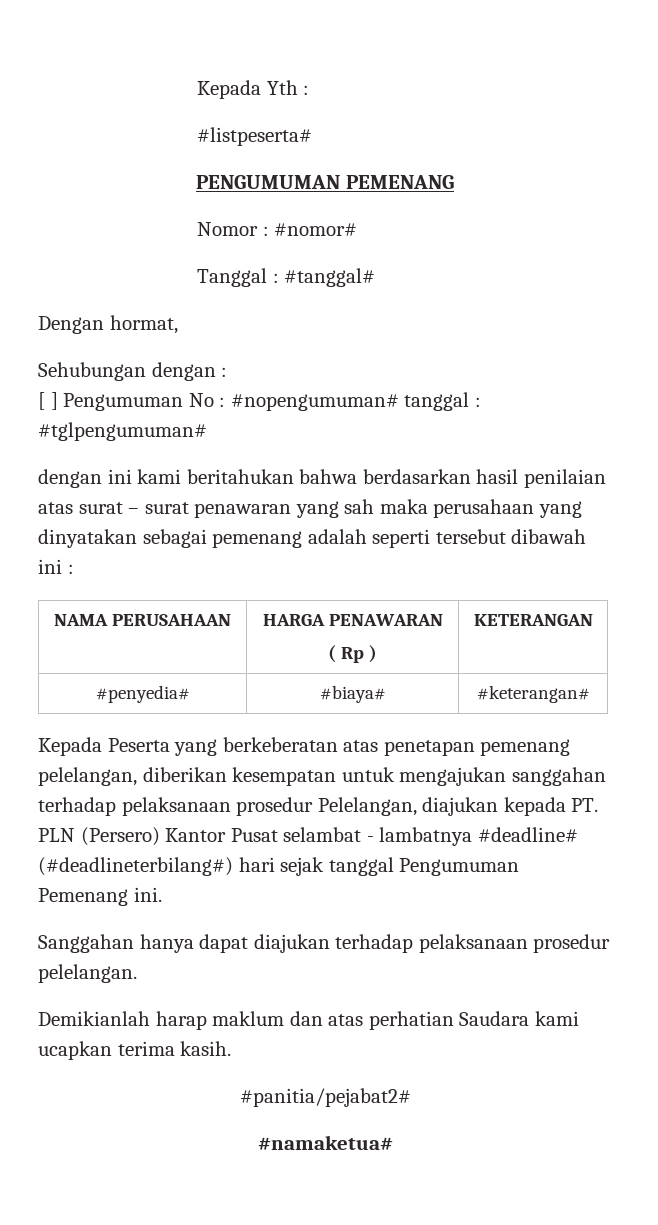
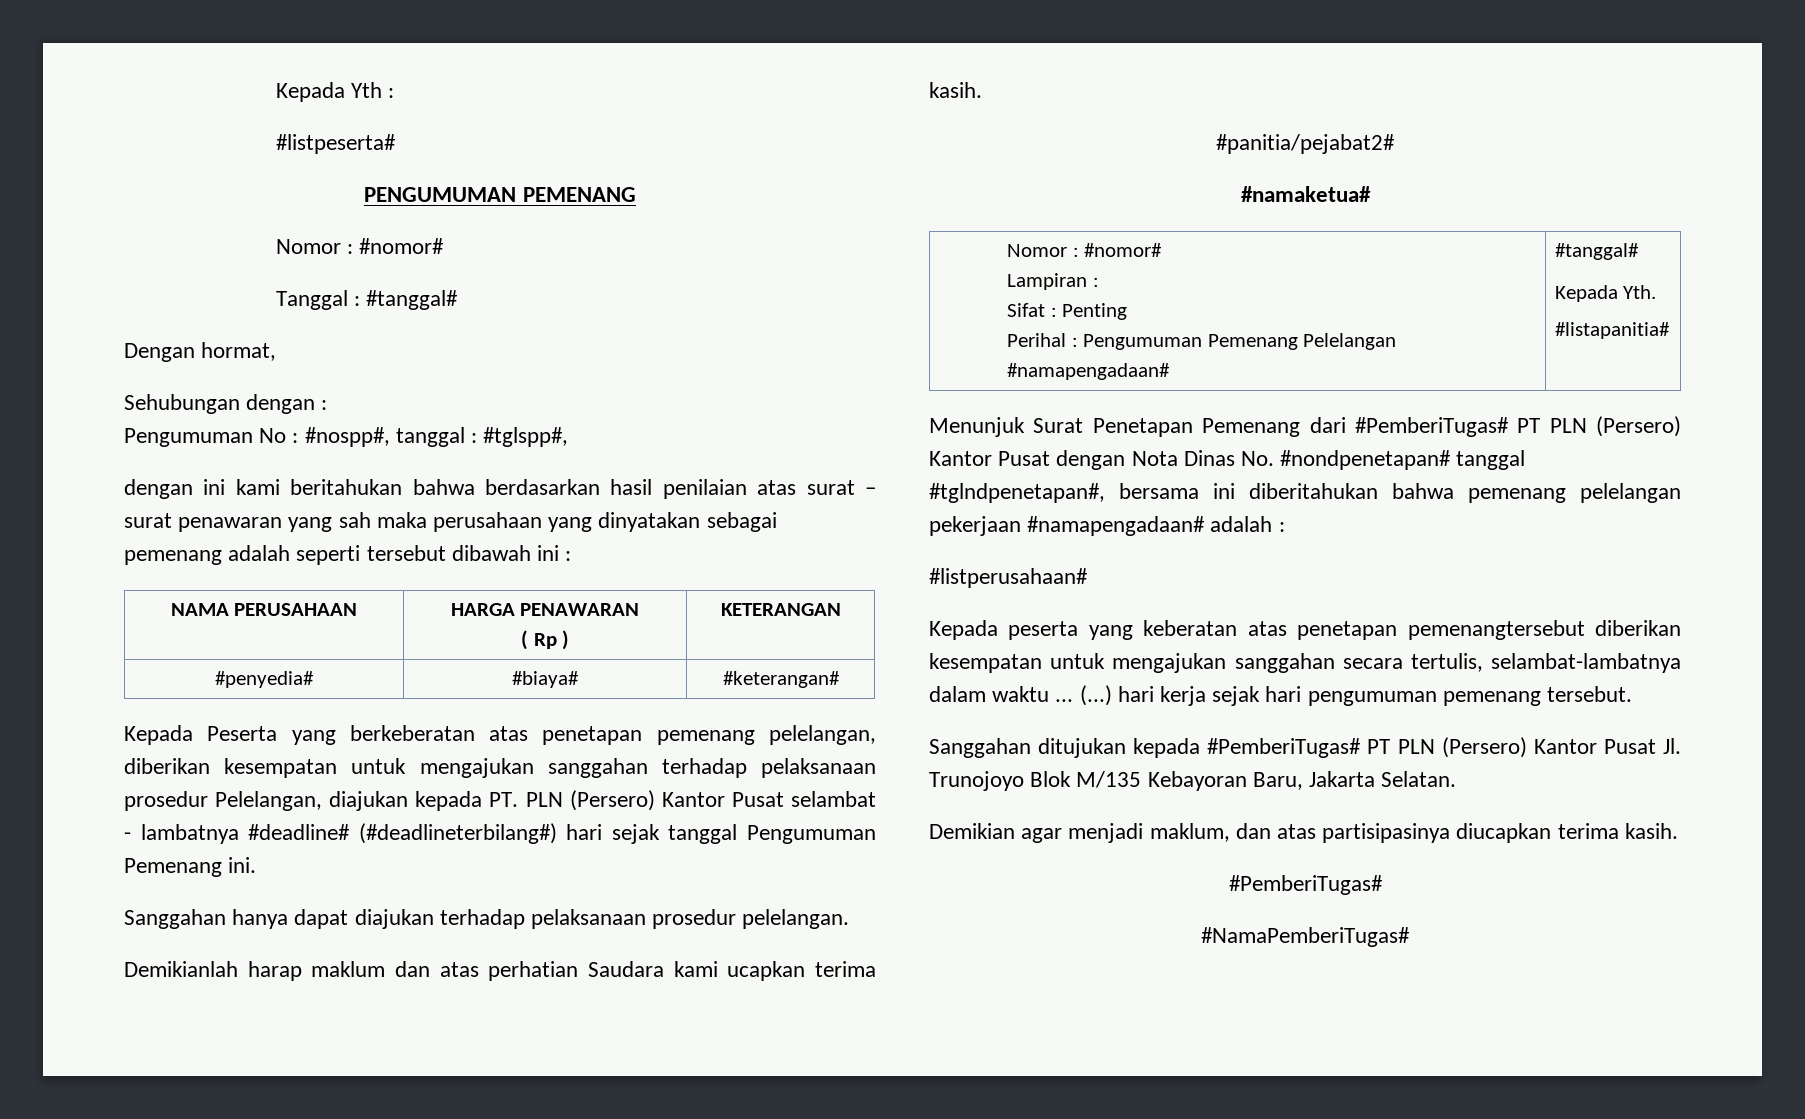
[38,392,58,410] [ ] -> (328, 405) none
[230,394,399,411] #nopengumuman# -> [304,427,390,447] #nospp#,
[38,422,207,441] #tglpengumuman# -> [483,427,569,447] #tglspp#,
(393, 1142) none -> [1007,243,1163,257] [1007,273,1099,290] [1007,303,1128,320] [1007,333,1397,350] [1007,363,1171,380] [1554,243,1639,260] [1554,285,1657,302] [1554,322,1670,339] [929,416,1681,437] [929,450,1526,470] [929,483,1681,503] [929,516,1285,536] [929,568,1088,588] [929,620,1681,640] [929,653,1681,673] [929,685,1633,706] [929,737,1681,758] [929,771,1457,791] [929,823,1678,843] [1228,875,1383,895] [1201,927,1410,947] // Nomor : #nomor# // Lampiran : // Sifat : Penting // Perihal : Pengumuman Pemenang Pelelangan #namapengadaan# | #tanggal# // Kepada Yth. // #listapanitia# // Menunjuk Surat Penetapan Pemenang dari #PemberiTugas# PT PLN (Persero) Kantor Pusat dengan Nota Dinas No. #nondpenetapan# tanggal #tglndpenetapan#, bersama ini diberitahukan bahwa pemenang pelelangan pekerjaan #namapengadaan# adalah : // #listperusahaan# // Kepada peserta yang keberatan atas penetapan pemenangtersebut diberikan kesempatan untuk mengajukan sanggahan secara tertulis, selambat-lambatnya dalam waktu ... (...) hari kerja sejak hari pengumuman pemenang tersebut. // Sanggahan ditujukan kepada #PemberiTugas# PT PLN (Persero) Kantor Pusat Jl. Trunojoyo Blok M/135 Kebayoran Baru, Jakarta Selatan. // Demikian agar menjadi maklum, dan atas partisipasinya diucapkan terima kasih. // #PemberiTugas# // #NamaPemberiTugas#

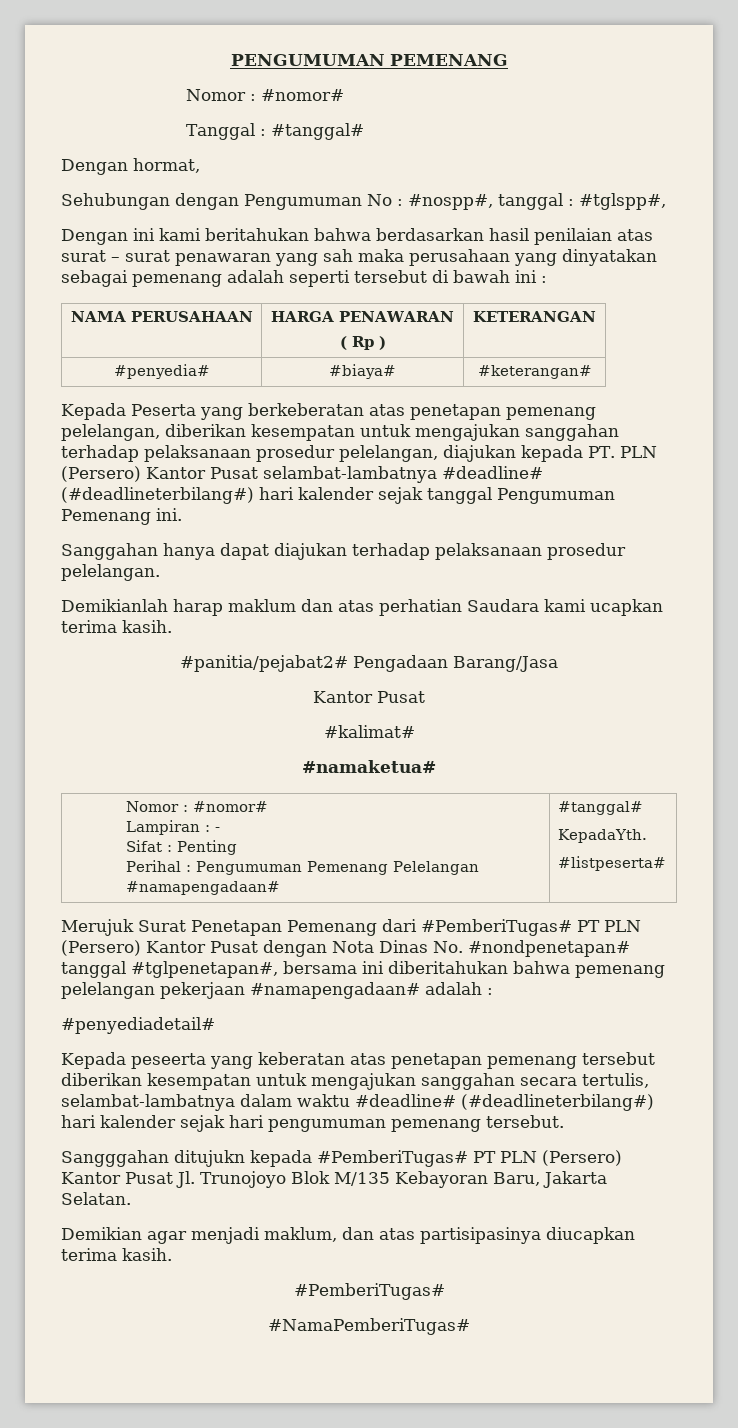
[275,82,394,102] [275,134,396,154] Kepada Yth : // #listpeserta# // -> (230, 60) none
[321,400,328,410] : // -> (239, 201) none
[124,479,193,499] dengan -> [61,229,128,245] Dengan
[451,545,531,561] dibawah -> [432,270,510,283] di bawah
[215,791,323,811] Pelelangan, -> [339,445,438,462] pelelangan,
[790,791,876,807] [124,823,603,844] selambat - lambatnya #deadline# (#deadlineterbilang#) hari -> [263,466,543,483] [61,487,374,504] selambat-lambatnya #deadline# (#deadlineterbilang#) hari kalender
(1395, 144) none -> [353,655,558,672] [313,691,425,703] [323,725,415,738] Pengadaan Barang/Jasa // Kantor Pusat // #kalimat#
(1099, 282) none -> [215,827,221,832] -
[1554,285,1657,302] [1554,322,1670,339] [929,417,1025,437] Kepada Yth. // #listapanitia# // Menunjuk -> [557,829,647,843] [557,856,666,871] [61,919,134,936] KepadaYth. // #listpeserta# // Merujuk
[929,483,1105,503] #tglndpenetapan#, -> [131,961,278,978] #tglpenetapan#,
[929,568,1088,588] [929,620,1079,640] #listperusahaan# // Kepada peserta -> [61,1017,215,1034] [61,1052,206,1069] #penyediadetail# // Kepada peseerta
[1407,620,1585,640] pemenangtersebut -> [487,1052,655,1069] pemenang tersebut
[1055,685,1207,706] ... (...) hari kerja -> [355,1094,654,1111] [61,1115,176,1128] #deadline# (#deadlineterbilang#) hari kalender
[929,738,1127,758] Sanggahan ditujukan -> [61,1150,245,1167] Sangggahan ditujukn

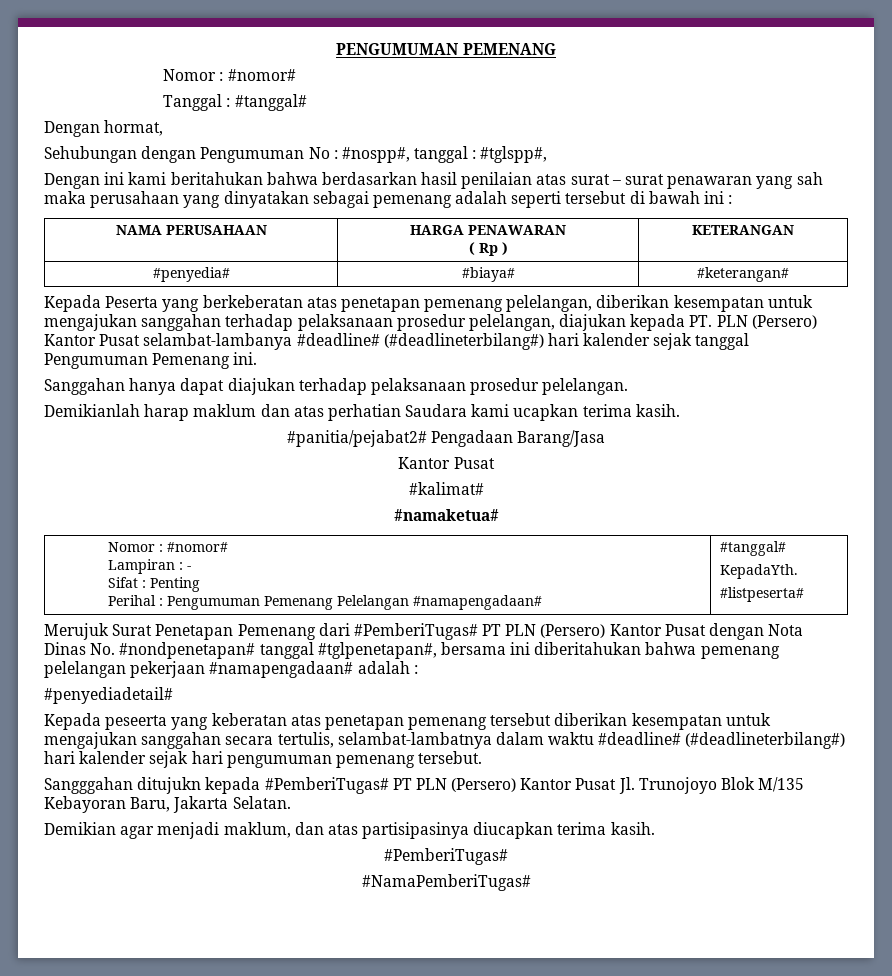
[263,466,437,483] selambat-lambatnya -> [143,333,293,350] selambat-lambanya

